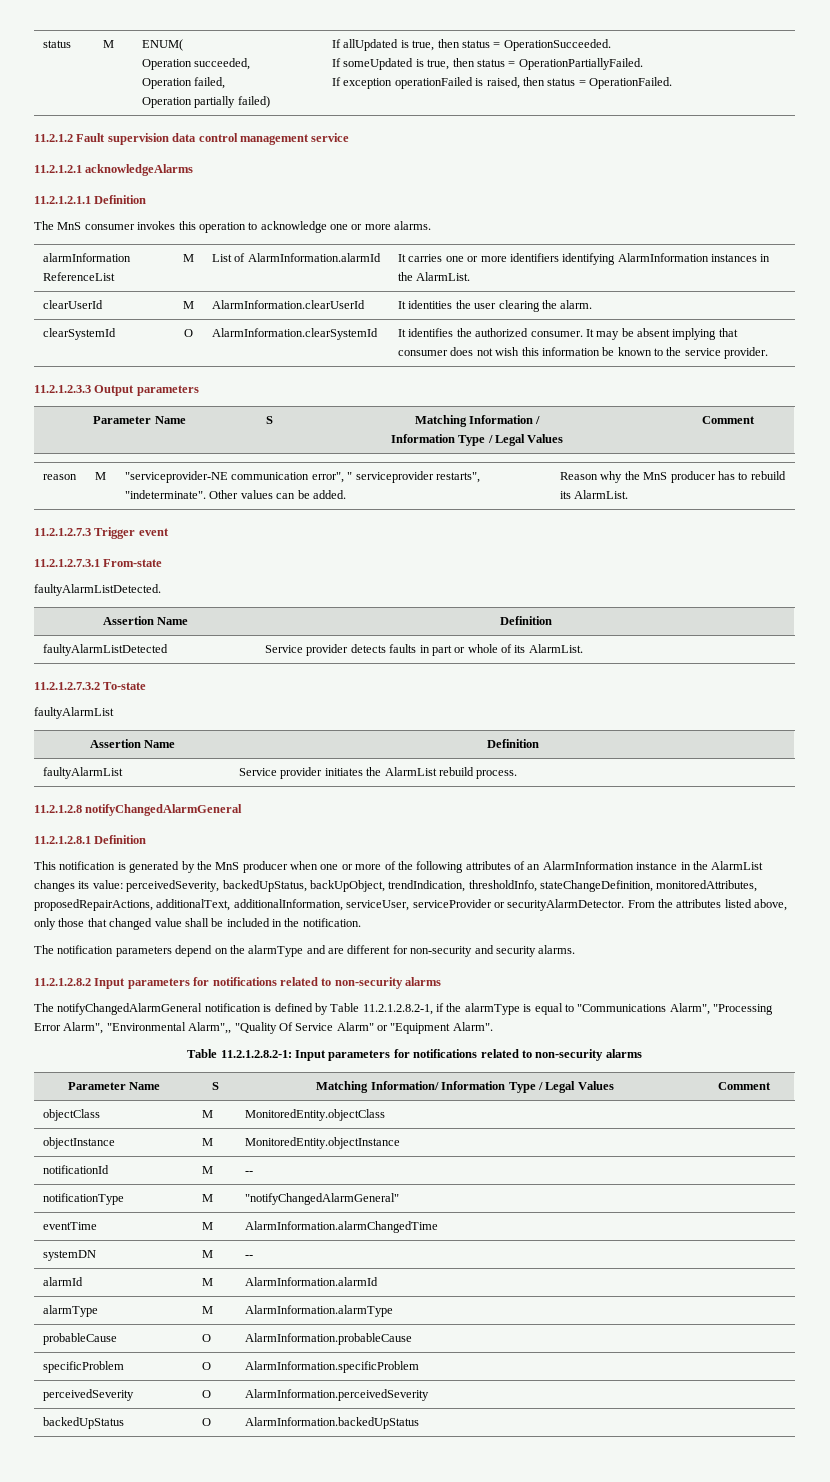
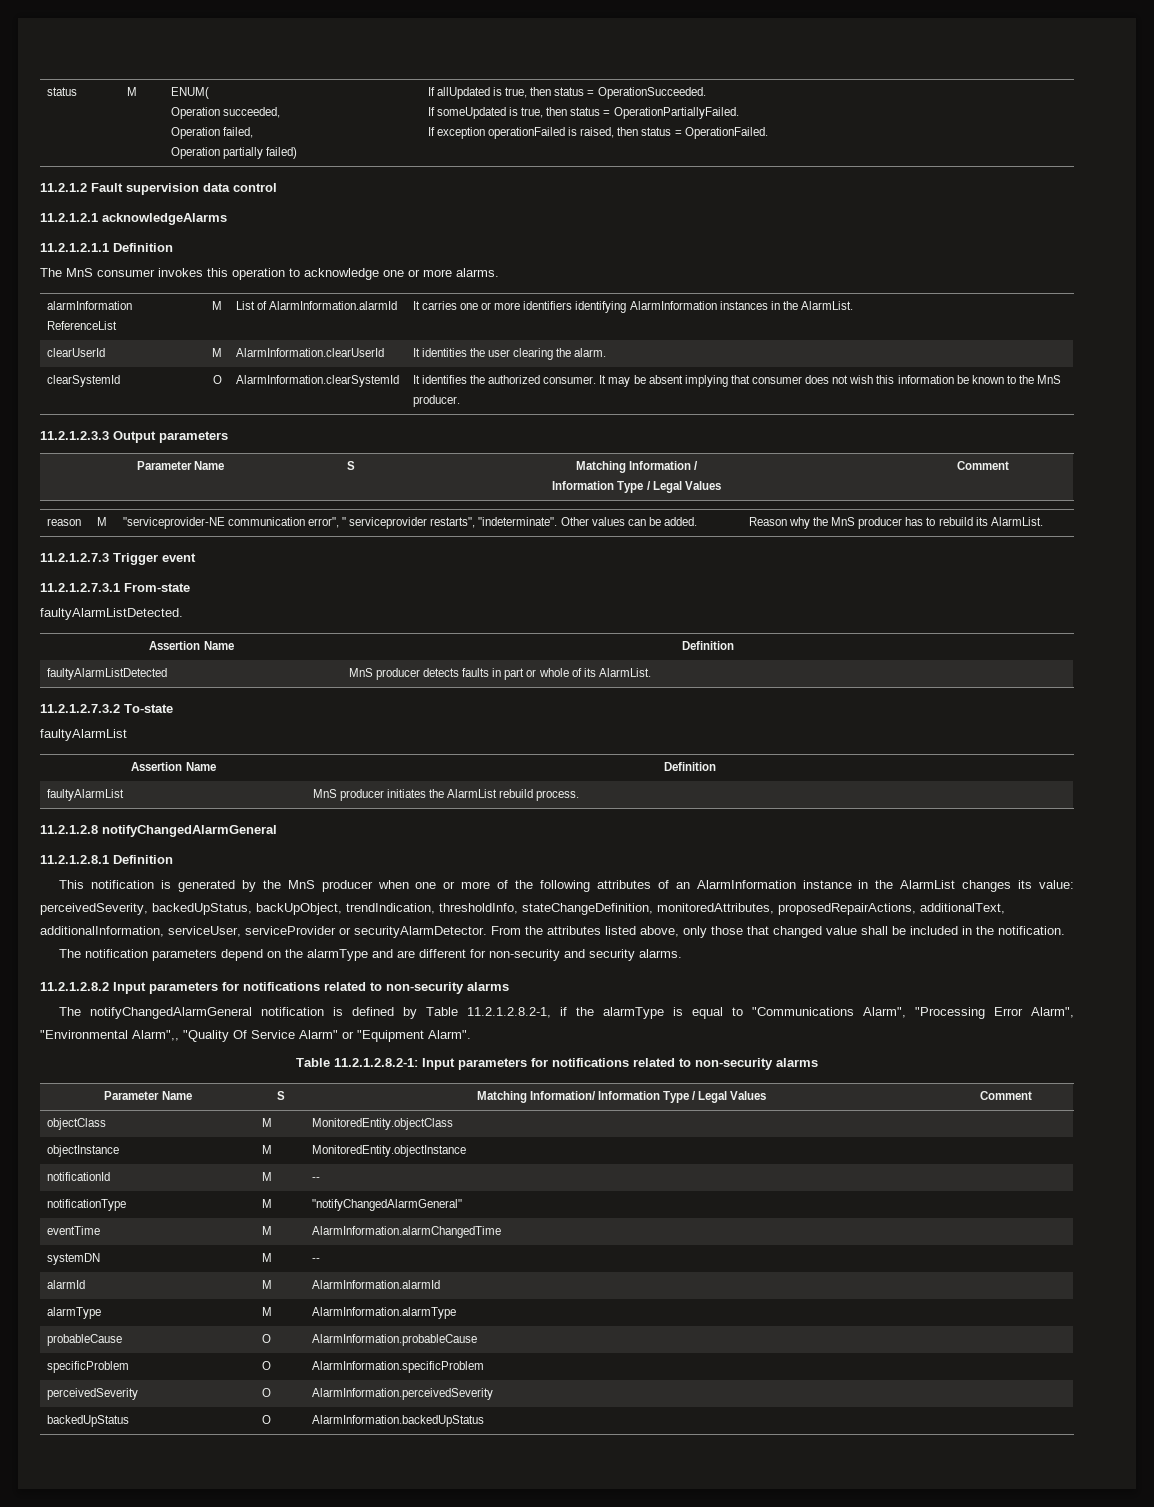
[239,133,350,145] management service -> (277, 187) none
[684,347,769,359] service provider. -> [1037,375,1062,384] [412,395,460,407] MnS producer.
[265,644,349,656] Service provider -> [348,668,420,680] MnS producer
[239,767,323,779] Service provider -> [312,789,384,801] MnS producer

